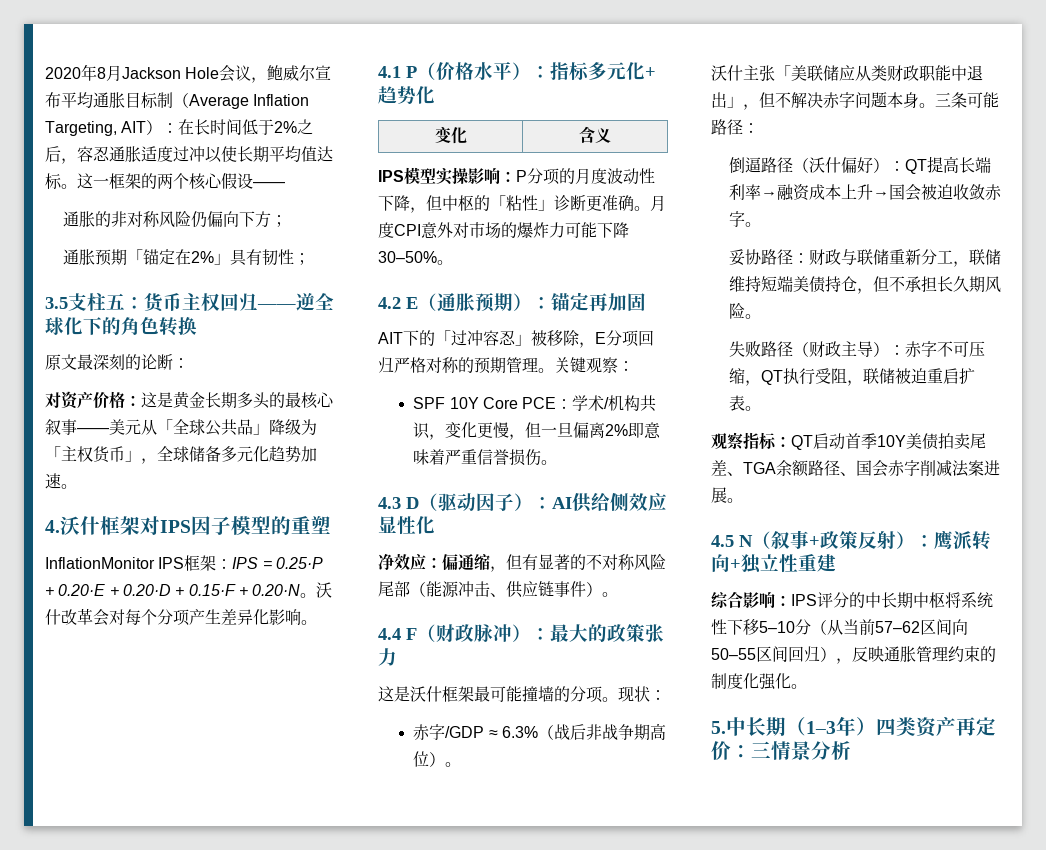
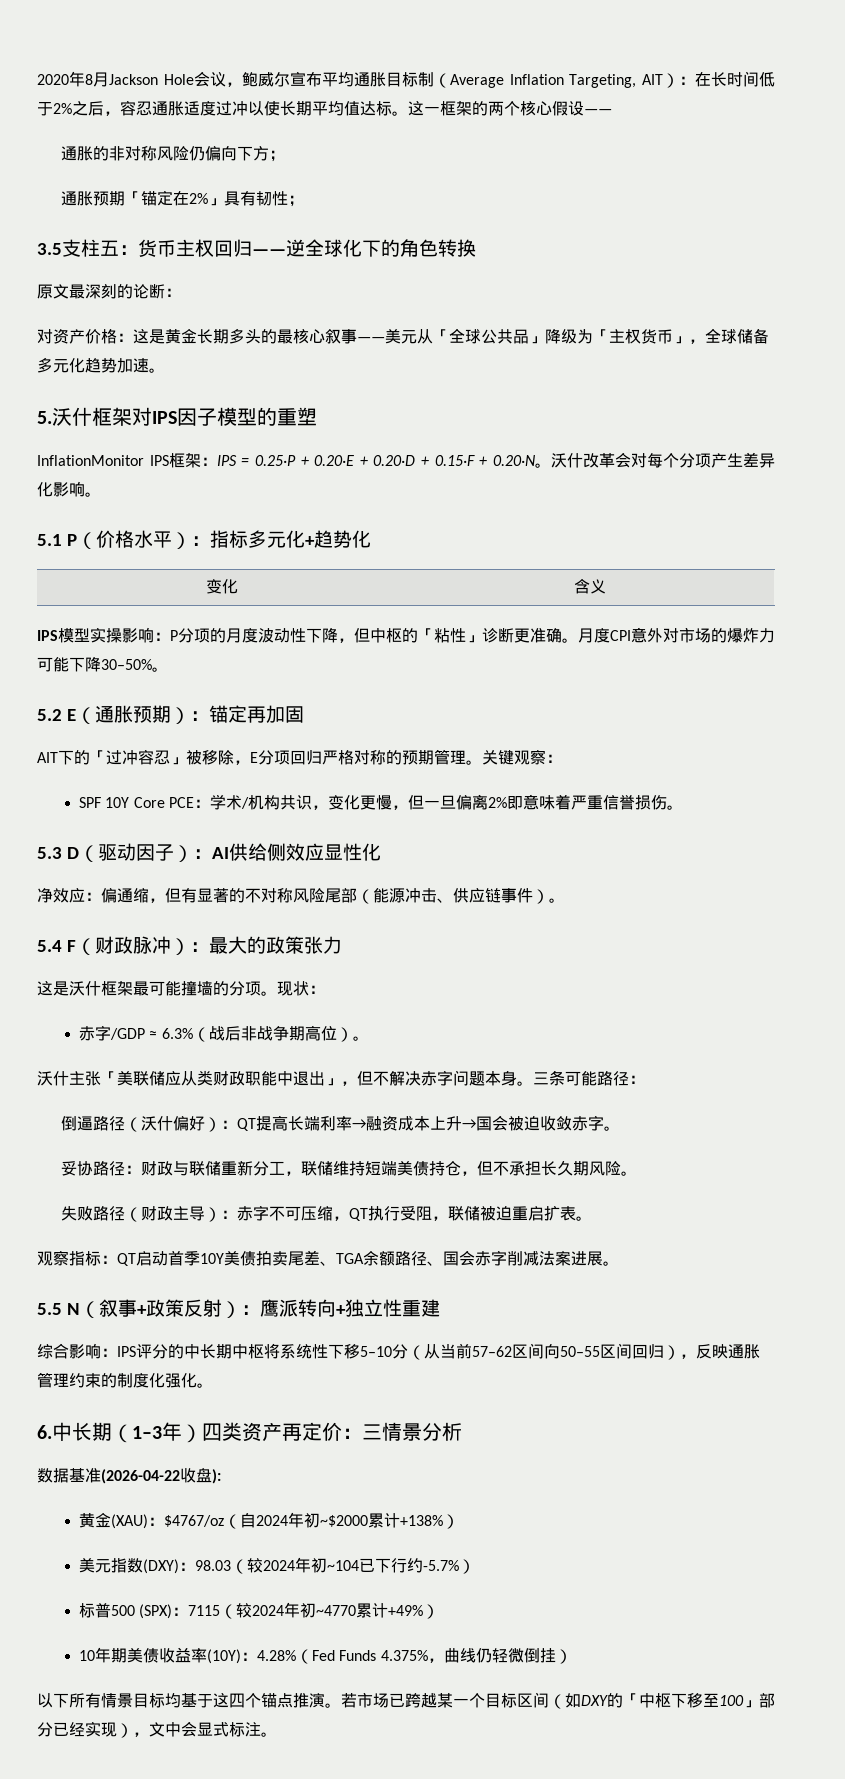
[45,520,60,533] 4. -> [37,411,52,424] 5.
[378,66,401,78] 4.1 -> [37,534,62,546] 5.1
[378,297,401,309] 4.2 -> [37,709,62,721] 5.2
[378,497,401,509] 4.3 -> [37,847,62,859] 5.3
[378,628,401,640] 4.4 -> [37,940,62,952] 5.4
[711,535,734,547] 4.5 -> [37,1303,62,1315] 5.5
[711,721,726,734] 5. -> [37,1425,52,1439] 6.
(851, 750) none -> [37,1468,221,1484] [78,1512,459,1529] [78,1557,475,1574] [78,1602,440,1619] [78,1647,572,1664] [37,1692,775,1709] [37,1721,277,1738] // 数据基准(2026-04-22收盘): // 黄金(XAU)：$4767/oz（自2024年初~$2000累计+138%） // 美元指数(DXY)：98.03（较2024年初~104已下行约-5.7%） // 标普500 (SPX)：7115（较2024年初~4770累计+49%） // 10年期美债收益率(10Y)：4.28%（Fed Funds 4.375%，曲线仍轻微倒挂） // 以下所有情景目标均基于这四个锚点推演。若市场已跨越某一个目标区间（如DXY的「中枢下移至100」部分已经实现），文中会显式标注。

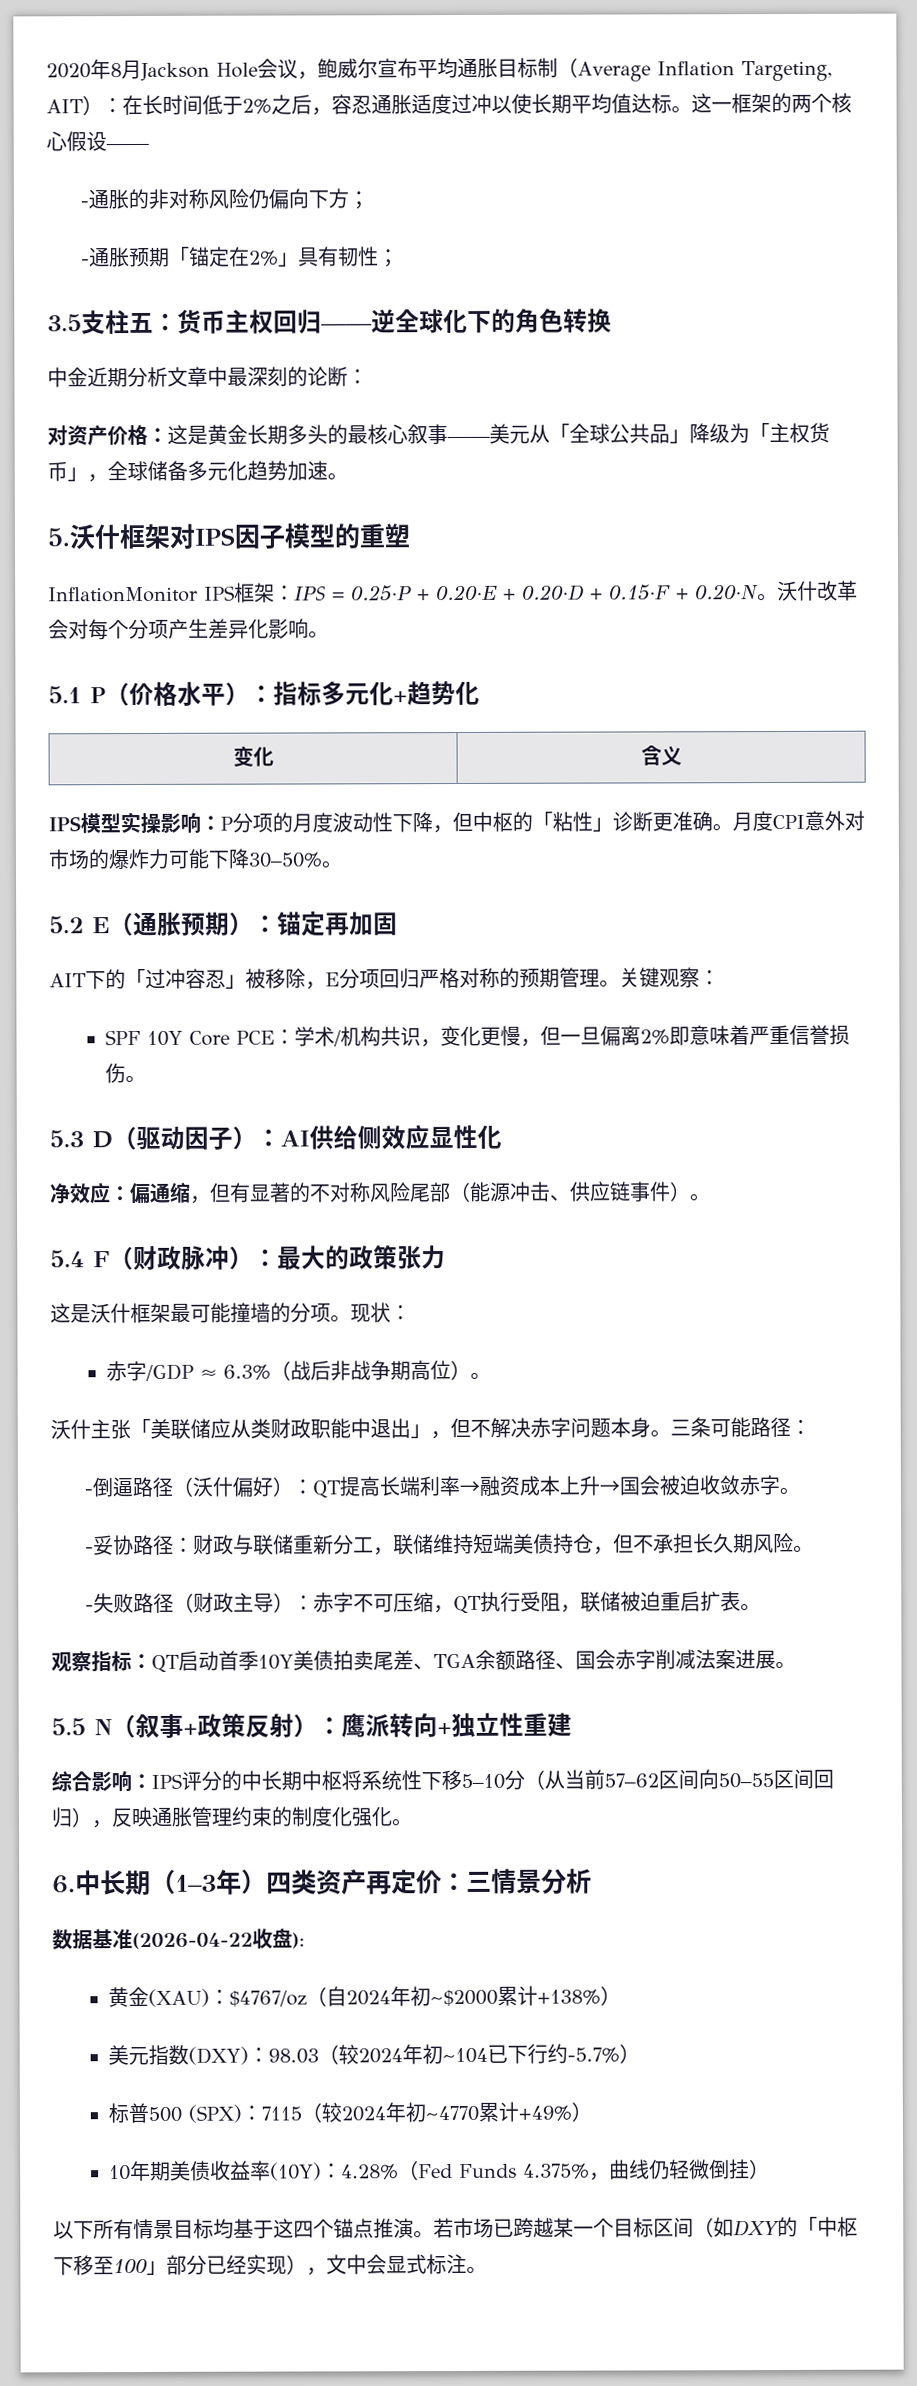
(612, 111) none -> [80,201,90,208] -
(286, 156) none -> [81,259,91,266] -
[37,284,69,299] 原文 -> [47,366,228,388] 中金近期分析文章中
(645, 1079) none -> [84,1489,94,1496] -
(621, 1128) none -> [85,1547,95,1554] -
(638, 1173) none -> [85,1605,95,1612] -

